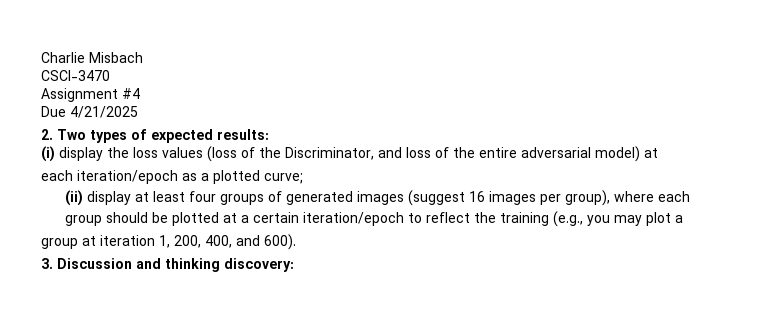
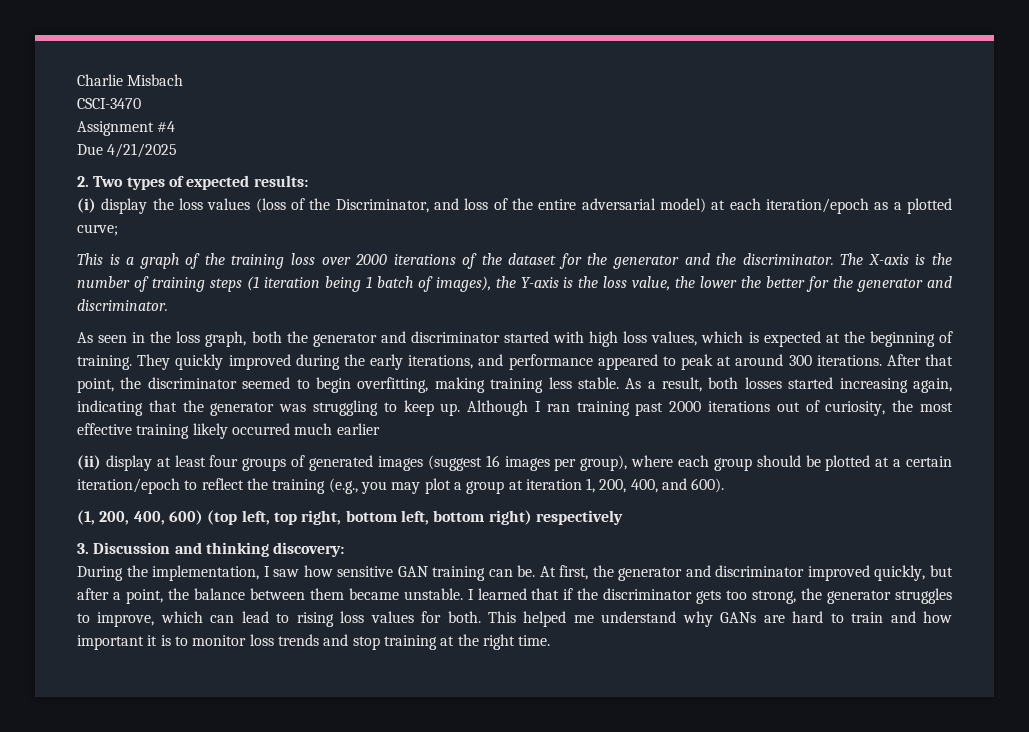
(658, 153) // -> (726, 205) none
(303, 178) none -> [77,253,953,269] [77,276,953,292] [77,299,168,311] [77,331,954,347] [77,354,953,370] [77,377,953,393] [77,400,953,416] [77,423,380,439] // This is a graph of the training loss over 2000 iterations of the dataset for the generator and the discriminator. The X-axis is the number of training steps (1 iteration being 1 batch of images), the Y-axis is the loss value, the lower the better for the generator and discriminator. // As seen in the loss graph, both the generator and discriminator started with high loss values, which is expected at the beginning of training. They quickly improved during the early iterations, and performance appeared to peak at around 300 iterations. After that point, the discriminator seemed to begin overfitting, making training less stable. As a result, both losses started increasing again, indicating that the generator was struggling to keep up. Although I ran training past 2000 iterations out of curiosity, the most effective training likely occurred much earlier
(691, 196) // -> (709, 461) none
(684, 219) // -> (462, 486) none
(296, 242) none -> [77,510,623,525] // (1, 200, 400, 600) (top left, top right, bottom left, bottom right) respectively
(294, 265) none -> [77,565,953,581] [77,588,953,604] [77,611,953,627] [77,634,551,650] // During the implementation, I saw how sensitive GAN training can be. At first, the generator and discriminator improved quickly, but after a point, the balance between them became unstable. I learned that if the discriminator gets too strong, the generator struggles to improve, which can lead to rising loss values for both. This helped me understand why GANs are hard to train and how important it is to monitor loss trends and stop training at the right time.

